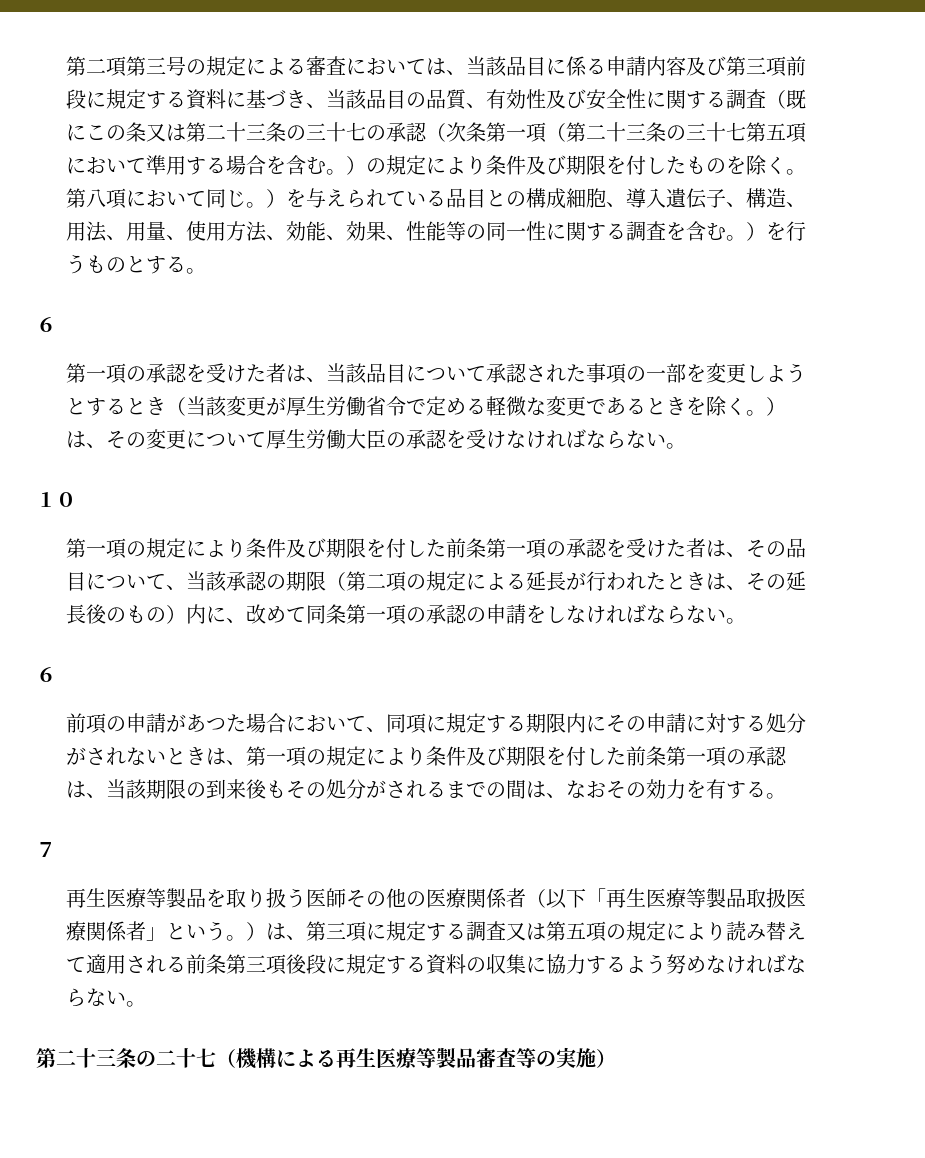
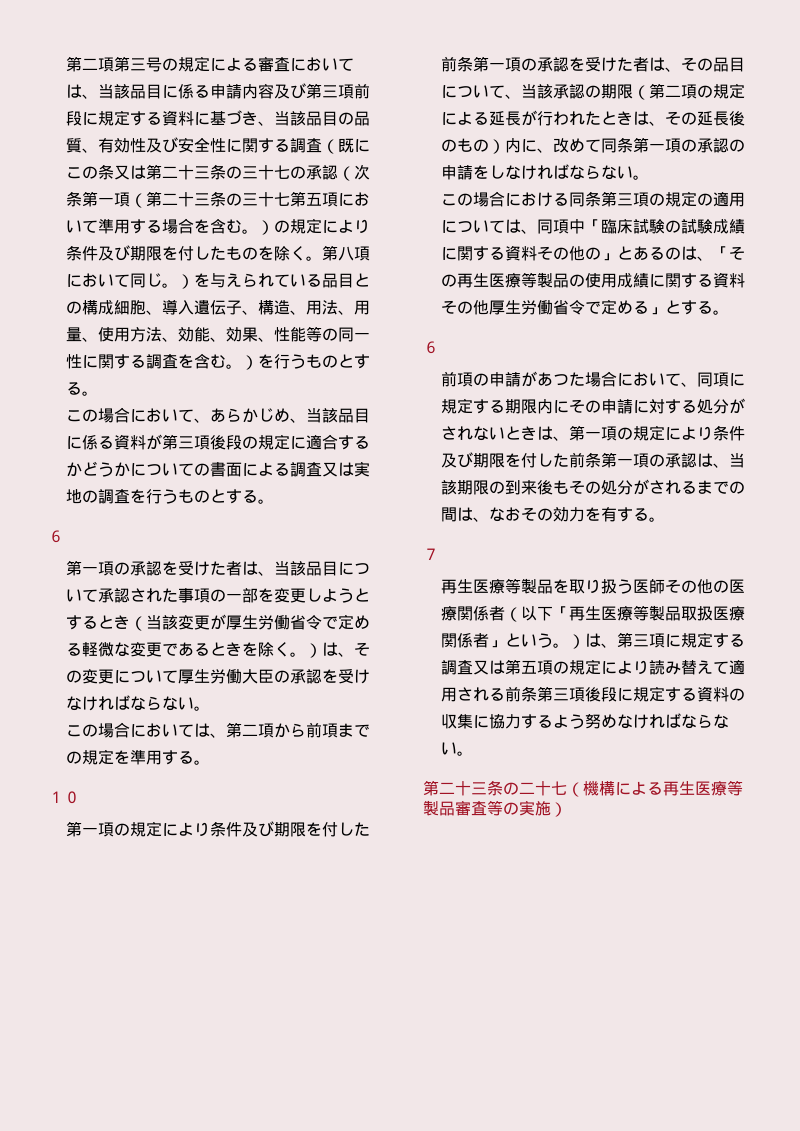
(207, 271) none -> [65,407,370,423] [65,434,370,450] [65,461,370,477] [65,489,274,504] // この場合において、あらかじめ、当該品目に係る資料が第三項後段の規定に適合するかどうかについての書面による調査又は実地の調査を行うものとする。
(687, 446) none -> [65,722,370,738] [65,749,210,765] // この場合においては、第二項から前項までの規定を準用する。
(747, 621) none -> [440,191,745,207] [440,219,745,234] [440,245,745,261] [440,272,745,288] [440,299,729,315] // この場合における同条第三項の規定の適用については、同項中「臨床試験の試験成績に関する資料その他の」とあるのは、「その再生医療等製品の使用成績に関する資料その他厚生労働省令で定める」とする。

